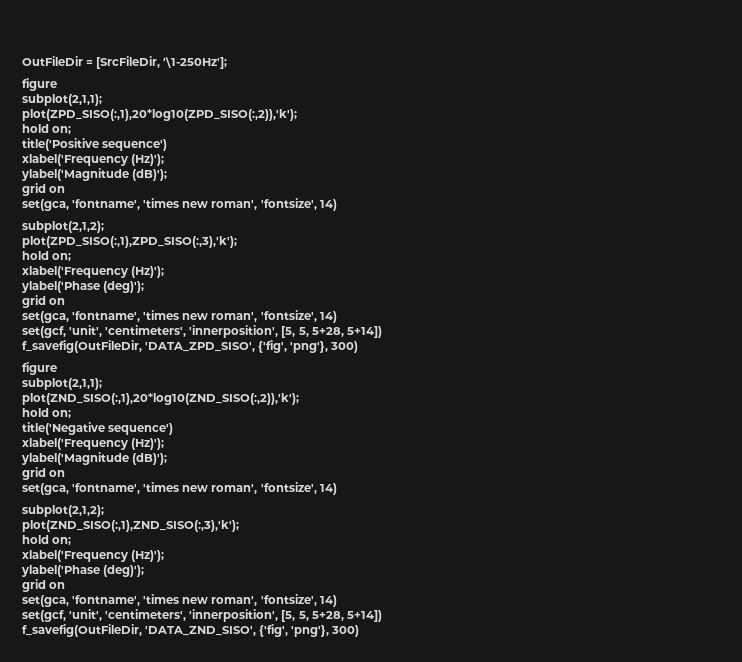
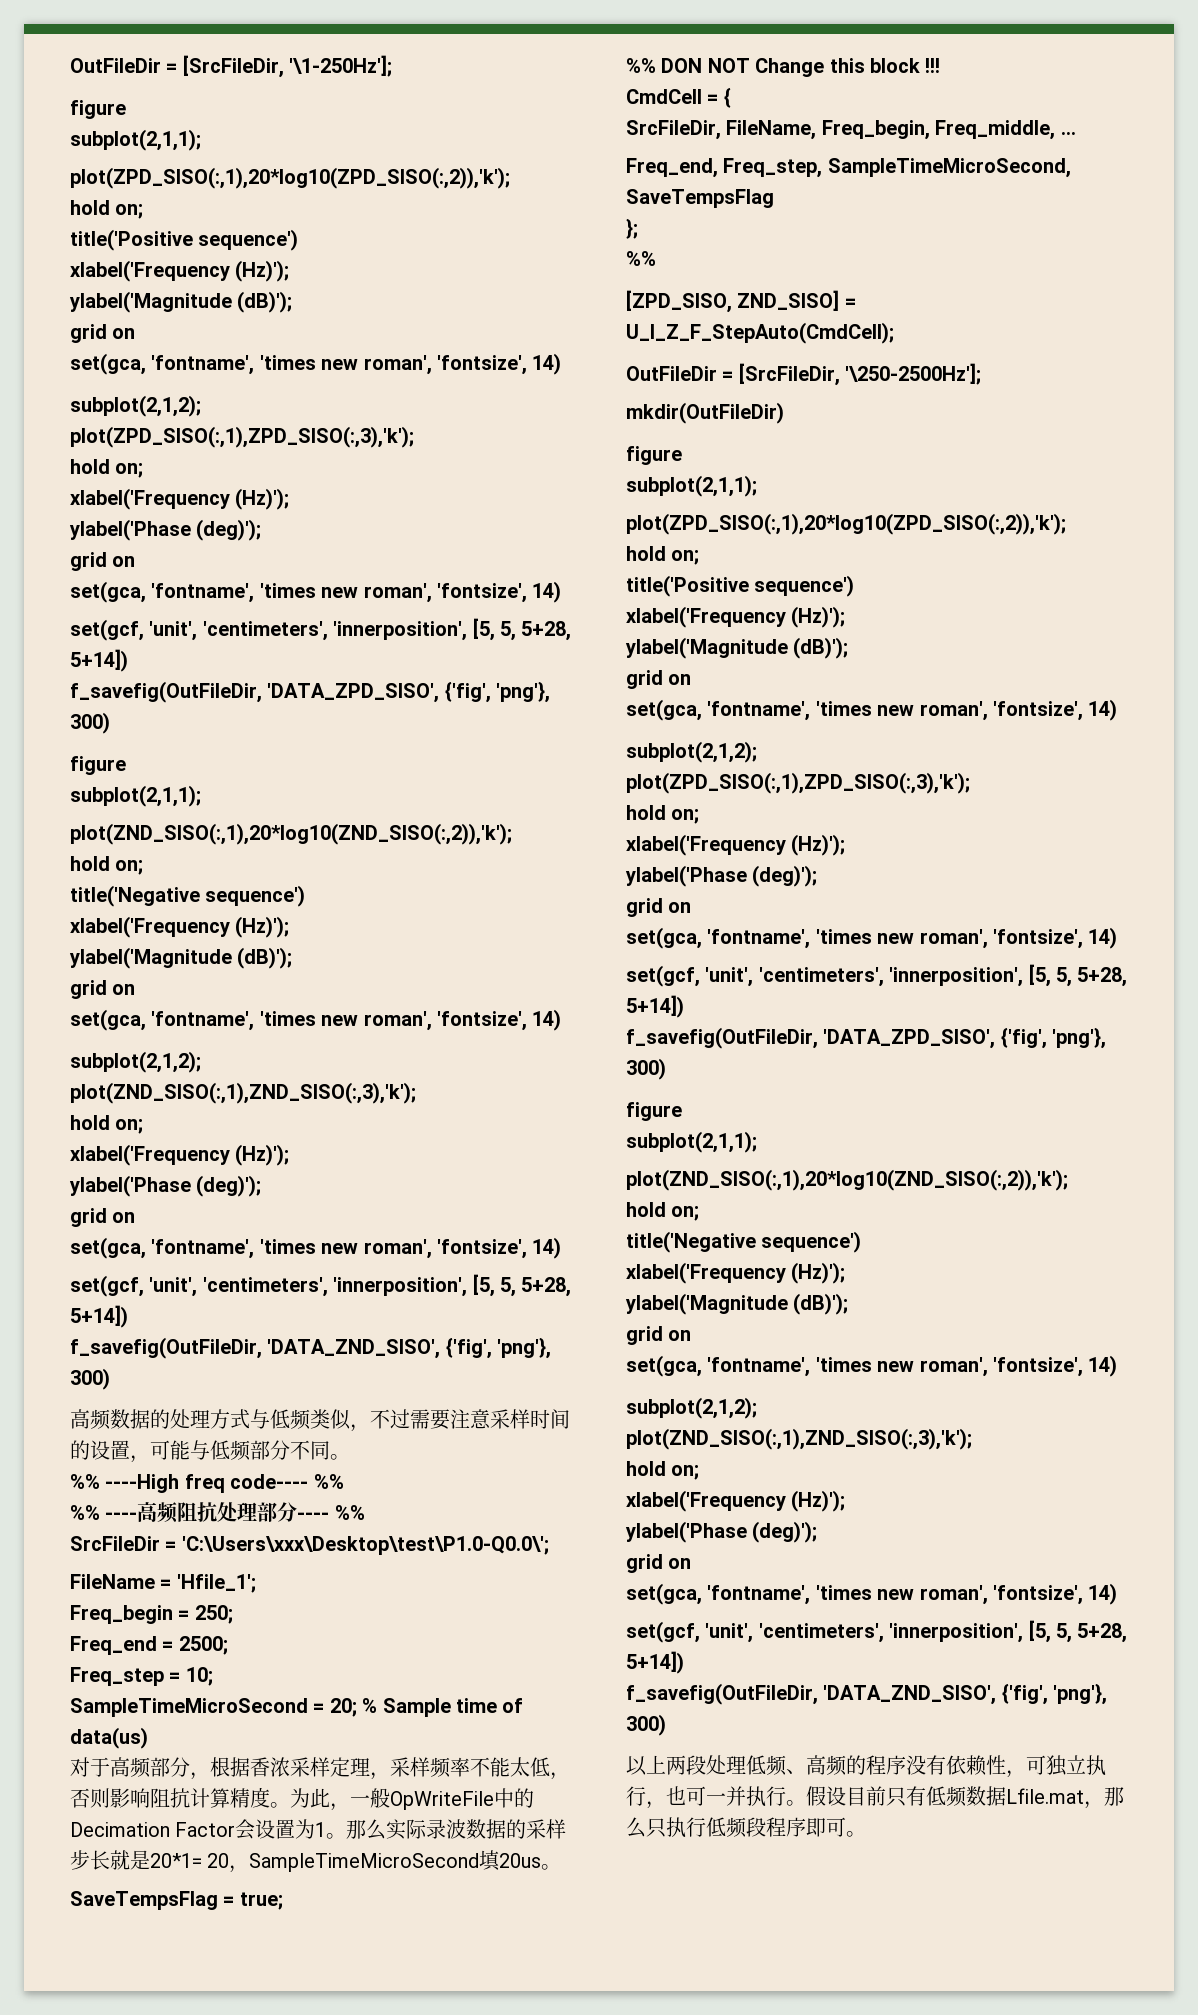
(360, 631) none -> [70,1409,570,1432] [70,1440,350,1463] [70,1474,344,1493] [70,1502,365,1523] [70,1536,549,1555] [70,1574,256,1593] [70,1605,233,1624] [70,1636,228,1655] [70,1667,213,1686] [70,1698,524,1717] [70,1727,148,1749] [70,1757,570,1780] [70,1787,534,1811] [70,1819,567,1840] [70,1850,562,1873] [70,1891,283,1910] [626,58,941,77] [626,87,731,108] [626,120,1076,140] [626,158,1071,178] [626,189,774,208] [626,218,638,239] [626,251,656,266] [626,290,856,313] [626,322,894,344] [626,363,982,386] [626,402,784,424] [626,446,682,465] [626,475,757,497] [626,513,1066,535] [626,546,700,565] [626,575,855,597] [626,606,846,628] [625,637,849,659] [626,670,692,689] [626,699,1118,721] [626,741,757,763] [626,772,970,794] [626,805,700,824] [626,834,846,856] [625,865,818,887] [626,898,692,917] [626,927,1118,949] [626,964,1128,987] [626,995,684,1018] [626,1027,1107,1049] [626,1058,666,1080] [626,1102,682,1121] [626,1131,757,1153] [626,1169,1068,1191] [626,1202,700,1221] [626,1231,862,1253] [626,1262,846,1284] [625,1293,849,1315] [626,1326,692,1345] [626,1355,1118,1377] [626,1397,757,1419] [626,1428,972,1450] [626,1461,700,1480] [626,1490,846,1512] [625,1521,818,1543] [626,1554,692,1573] [626,1583,1118,1605] [626,1620,1128,1643] [626,1651,684,1674] [626,1683,1108,1705] [626,1714,666,1736] [626,1755,1106,1778] [626,1786,1124,1809] [626,1817,866,1838] // 高频数据的处理方式与低频类似，不过需要注意采样时间的设置，可能与低频部分不同。 // %% ----High freq code---- %% // %% ----高频阻抗处理部分---- %% // SrcFileDir = 'C:\Users\xxx\Desktop\test\P1.0-Q0.0\'; // FileName = 'Hfile_1'; // Freq_begin = 250; // Freq_end = 2500; // Freq_step = 10; // SampleTimeMicroSecond = 20; % Sample time of data(us) // 对于高频部分，根据香浓采样定理，采样频率不能太低，否则影响阻抗计算精度。为此，一般OpWriteFile中的Decimation Factor会设置为1。那么实际录波数据的采样步长就是20*1= 20，SampleTimeMicroSecond填20us。 // SaveTempsFlag = true; // %% DON NOT Change this block !!! // CmdCell = { // SrcFileDir, FileName, Freq_begin, Freq_middle, ... // Freq_end, Freq_step, SampleTimeMicroSecond, SaveTempsFlag // }; // %% // [ZPD_SISO, ZND_SISO] = U_I_Z_F_StepAuto(CmdCell); // OutFileDir = [SrcFileDir, '\250-2500Hz']; // mkdir(OutFileDir) // figure // subplot(2,1,1); // plot(ZPD_SISO(:,1),20*log10(ZPD_SISO(:,2)),'k'); // hold on; // title('Positive sequence') // xlabel('Frequency (Hz)'); // ylabel('Magnitude (dB)'); // grid on // set(gca, 'fontname', 'times new roman', 'fontsize', 14) // subplot(2,1,2); // plot(ZPD_SISO(:,1),ZPD_SISO(:,3),'k'); // hold on; // xlabel('Frequency (Hz)'); // ylabel('Phase (deg)'); // grid on // set(gca, 'fontname', 'times new roman', 'fontsize', 14) // set(gcf, 'unit', 'centimeters', 'innerposition', [5, 5, 5+28, 5+14]) // f_savefig(OutFileDir, 'DATA_ZPD_SISO', {'fig', 'png'}, 300) // figure // subplot(2,1,1); // plot(ZND_SISO(:,1),20*log10(ZND_SISO(:,2)),'k'); // hold on; // title('Negative sequence') // xlabel('Frequency (Hz)'); // ylabel('Magnitude (dB)'); // grid on // set(gca, 'fontname', 'times new roman', 'fontsize', 14) // subplot(2,1,2); // plot(ZND_SISO(:,1),ZND_SISO(:,3),'k'); // hold on; // xlabel('Frequency (Hz)'); // ylabel('Phase (deg)'); // grid on // set(gca, 'fontname', 'times new roman', 'fontsize', 14) // set(gcf, 'unit', 'centimeters', 'innerposition', [5, 5, 5+28, 5+14]) // f_savefig(OutFileDir, 'DATA_ZND_SISO', {'fig', 'png'}, 300) // 以上两段处理低频、高频的程序没有依赖性，可独立执行，也可一并执行。假设目前只有低频数据Lfile.mat，那么只执行低频段程序即可。

